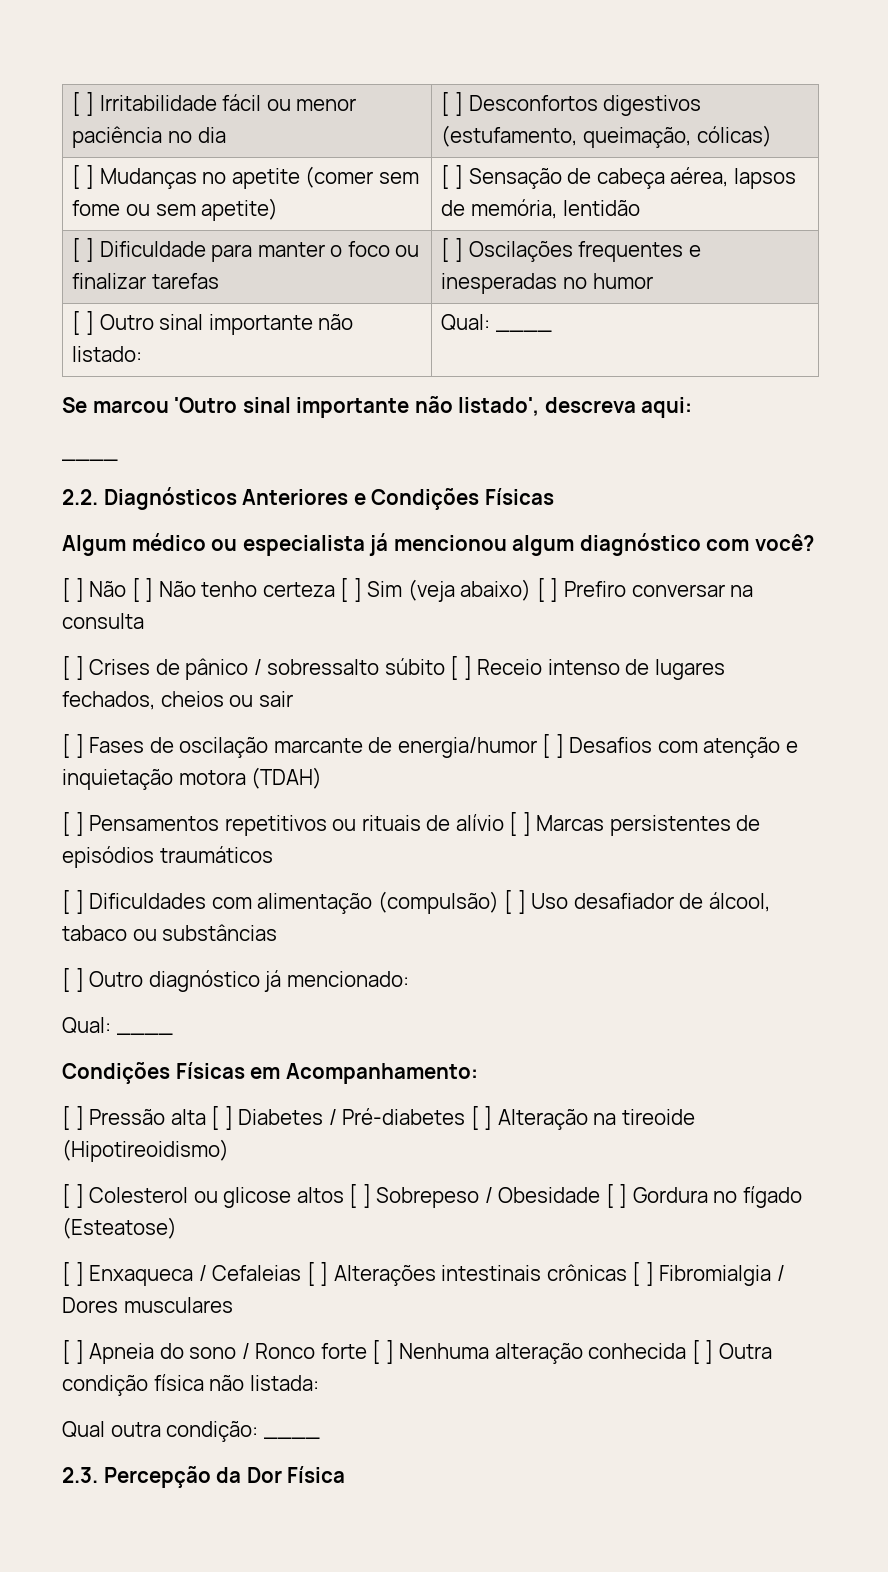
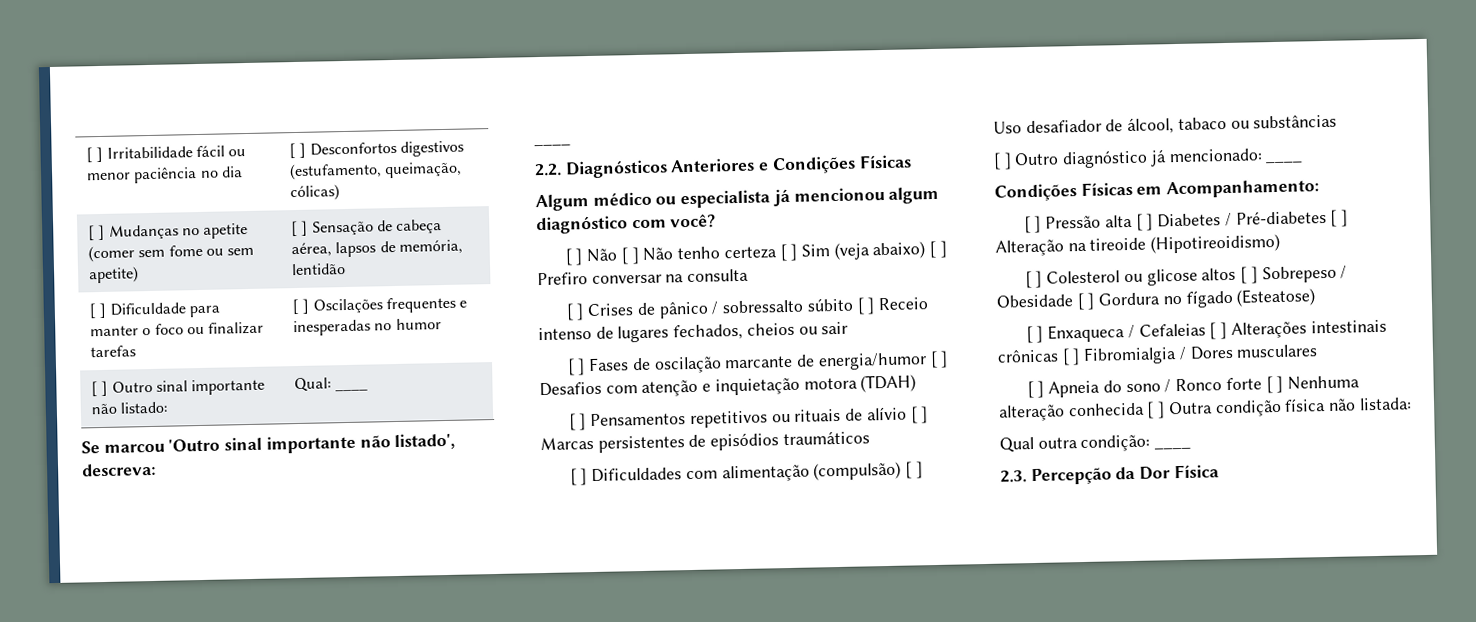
[544,397,693,418] descreva aqui: -> [81,462,156,477] descreva:
[62,1017,111,1033] // Qual: -> (1263, 155) none

